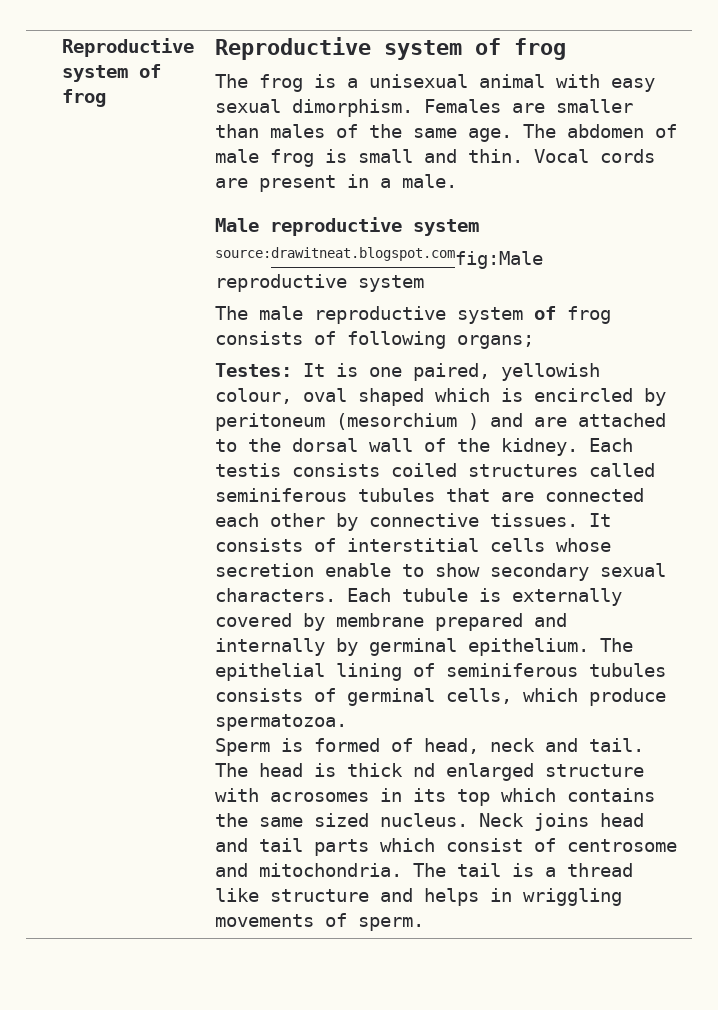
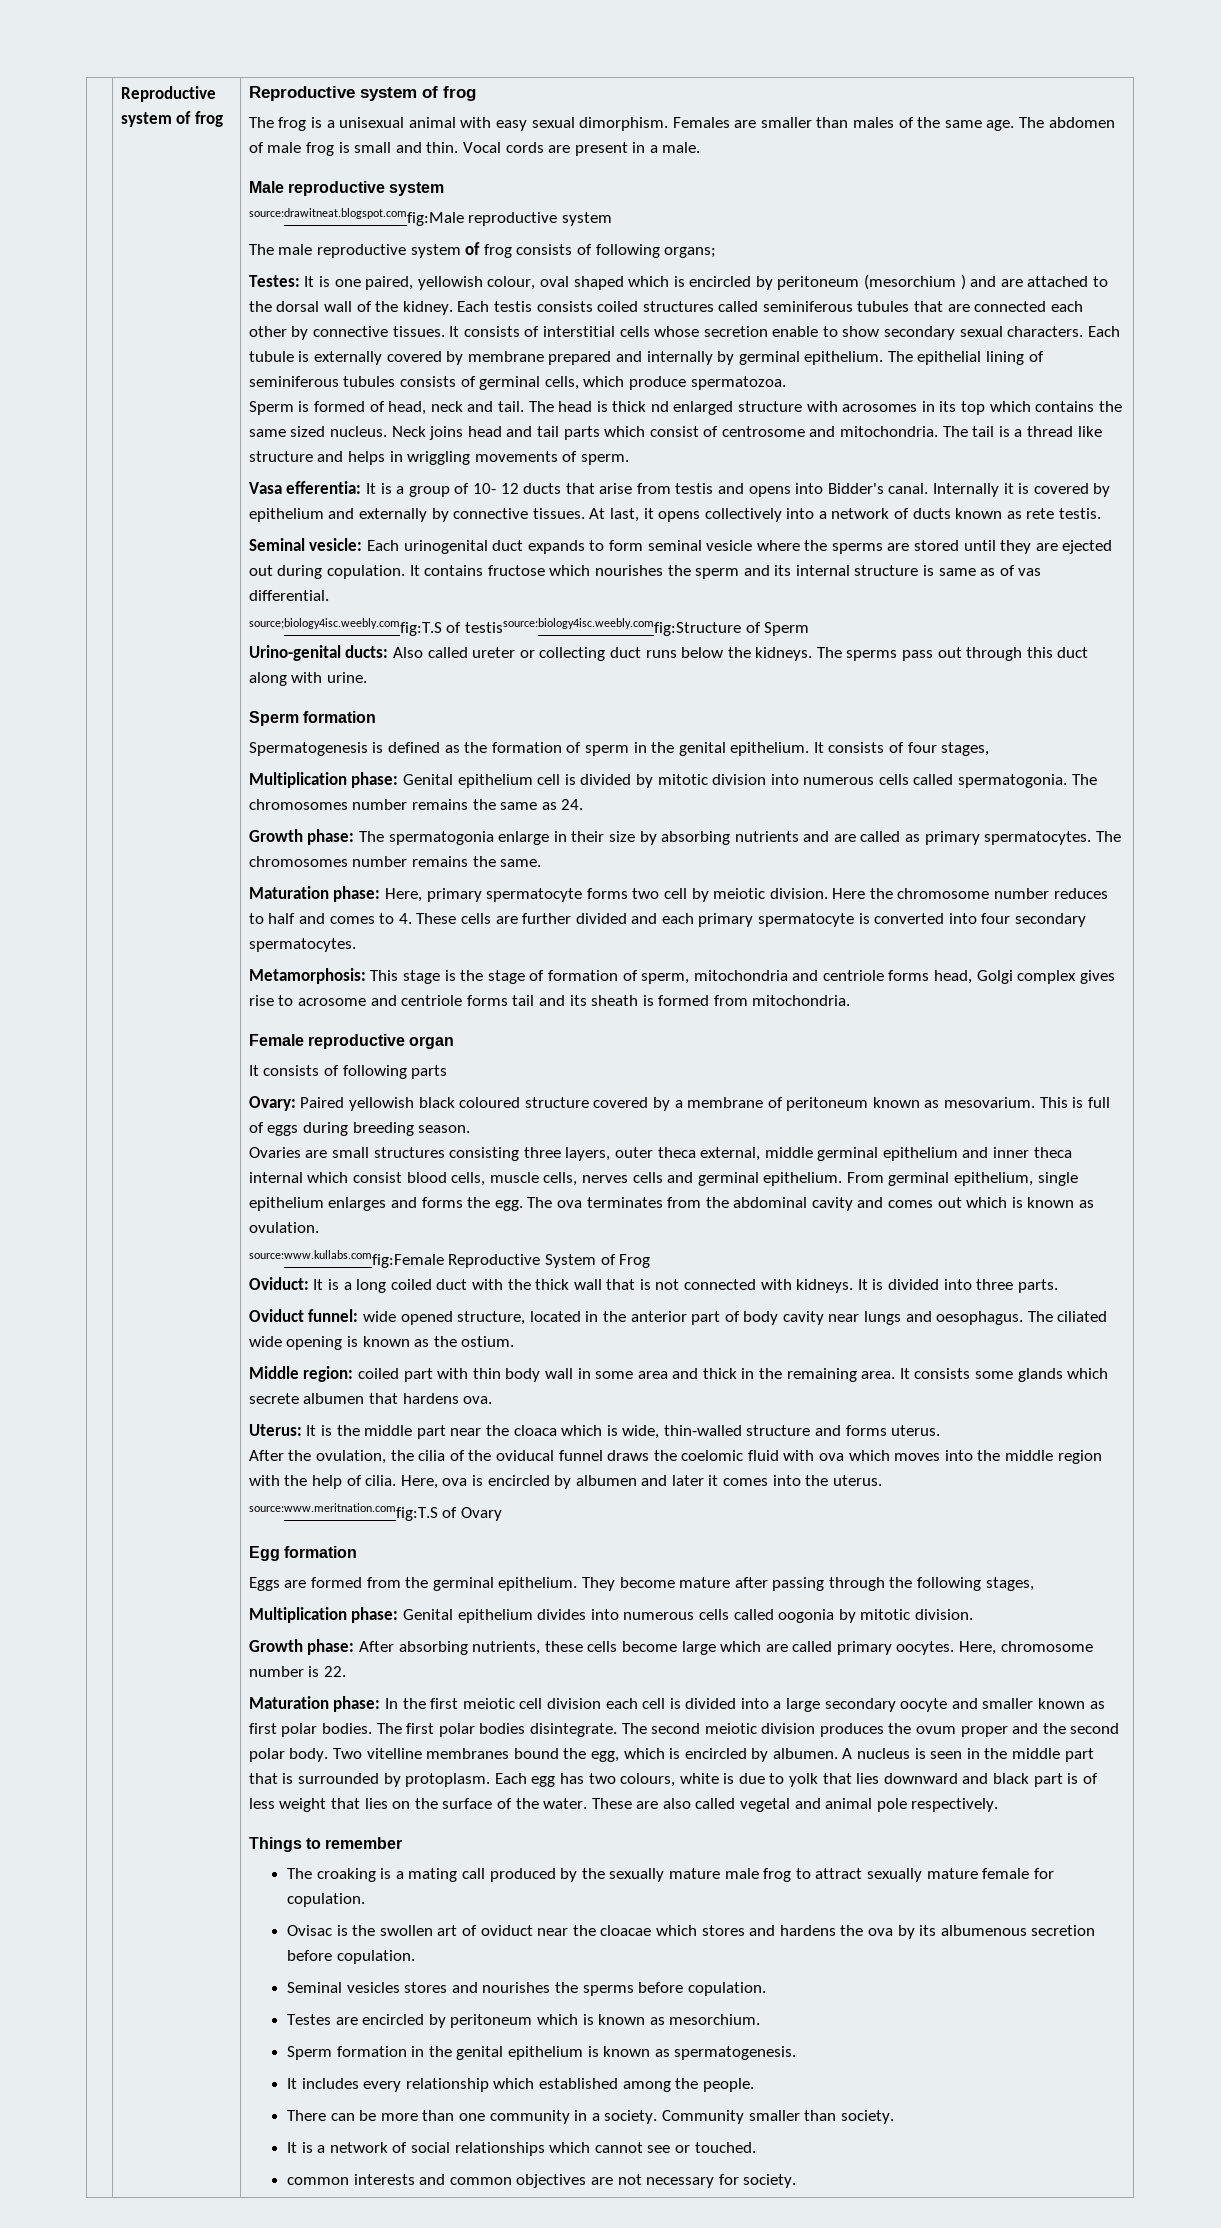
(425, 924) none -> [248,481,1111,497] [248,508,1101,522] [248,538,1113,554] [248,565,1042,579] [248,590,329,601] [248,618,810,636] [248,645,1089,661] [248,672,367,686] [248,711,377,726] [248,742,990,756] [248,772,1097,788] [248,799,584,810] [248,829,1121,845] [248,856,542,867] [248,886,1108,902] [248,913,1086,927] [248,938,356,952] [248,968,1115,984] [248,995,851,1006] [248,1034,455,1049] [248,1065,448,1079] [248,1096,1110,1111] [248,1122,471,1136] [248,1147,1072,1161] [248,1172,1078,1186] [248,1197,1094,1211] [248,1222,319,1233] [248,1250,651,1268] [248,1277,1058,1293] [248,1309,1108,1325] [248,1336,515,1350] [248,1366,1109,1382] [248,1393,493,1404] [248,1424,941,1439] [248,1450,1102,1464] [248,1475,882,1489] [248,1503,502,1521] [248,1546,358,1561] [248,1577,1034,1591] [248,1607,973,1623] [248,1639,1093,1655] [248,1666,346,1677] [248,1696,1105,1712] [248,1723,1120,1737] [248,1748,1094,1762] [248,1773,1098,1787] [248,1798,999,1812] [248,1837,403,1852] [287,1868,1054,1882] [287,1893,366,1907] [287,1925,1096,1939] [287,1950,415,1964] [287,1982,766,1996] [287,2014,761,2028] [287,2046,797,2060] [287,2078,754,2092] [287,2110,894,2124] [287,2142,756,2156] [287,2174,797,2188] // Vasa efferentia: It is a group of 10- 12 ducts that arise from testis and opens into Bidder's canal. Internally it is covered by epithelium and externally by connective tissues. At last, it opens collectively into a network of ducts known as rete testis. // Seminal vesicle: Each urinogenital duct expands to form seminal vesicle where the sperms are stored until they are ejected out during copulation. It contains fructose which nourishes the sperm and its internal structure is same as of vas differential. // source;biology4isc.weebly.comfig:T.S of testissource:biology4isc.weebly.comfig:Structure of Sperm // Urino-genital ducts: Also called ureter or collecting duct runs below the kidneys. The sperms pass out through this duct along with urine. // Sperm formation // Spermatogenesis is defined as the formation of sperm in the genital epithelium. It consists of four stages, // Multiplication phase: Genital epithelium cell is divided by mitotic division into numerous cells called spermatogonia. The chromosomes number remains the same as 24. // Growth phase: The spermatogonia enlarge in their size by absorbing nutrients and are called as primary spermatocytes. The chromosomes number remains the same. // Maturation phase: Here, primary spermatocyte forms two cell by meiotic division. Here the chromosome number reduces to half and comes to 4. These cells are further divided and each primary spermatocyte is converted into four secondary spermatocytes. // Metamorphosis: This stage is the stage of formation of sperm, mitochondria and centriole forms head, Golgi complex gives rise to acrosome and centriole forms tail and its sheath is formed from mitochondria. // Female reproductive organ // It consists of following parts // Ovary: Paired yellowish black coloured structure covered by a membrane of peritoneum known as mesovarium. This is full of eggs during breeding season. // Ovaries are small structures consisting three layers, outer theca external, middle germinal epithelium and inner theca internal which consist blood cells, muscle cells, nerves cells and germinal epithelium. From germinal epithelium, single epithelium enlarges and forms the egg. The ova terminates from the abdominal cavity and comes out which is known as ovulation. // source:www.kullabs.comfig:Female Reproductive System of Frog // Oviduct: It is a long coiled duct with the thick wall that is not connected with kidneys. It is divided into three parts. // Oviduct funnel: wide opened structure, located in the anterior part of body cavity near lungs and oesophagus. The ciliated wide opening is known as the ostium. // Middle region: coiled part with thin body wall in some area and thick in the remaining area. It consists some glands which secrete albumen that hardens ova. // Uterus: It is the middle part near the cloaca which is wide, thin-walled structure and forms uterus. // After the ovulation, the cilia of the oviducal funnel draws the coelomic fluid with ova which moves into the middle region with the help of cilia. Here, ova is encircled by albumen and later it comes into the uterus. // source:www.meritnation.comfig:T.S of Ovary // Egg formation // Eggs are formed from the germinal epithelium. They become mature after passing through the following stages, // Multiplication phase: Genital epithelium divides into numerous cells called oogonia by mitotic division. // Growth phase: After absorbing nutrients, these cells become large which are called primary oocytes. Here, chromosome number is 22. // Maturation phase: In the first meiotic cell division each cell is divided into a large secondary oocyte and smaller known as first polar bodies. The first polar bodies disintegrate. The second meiotic division produces the ovum proper and the second polar body. Two vitelline membranes bound the egg, which is encircled by albumen. A nucleus is seen in the middle part that is surrounded by protoplasm. Each egg has two colours, white is due to yolk that lies downward and black part is of less weight that lies on the surface of the water. These are also called vegetal and animal pole respectively. // Things to remember // The croaking is a mating call produced by the sexually mature male frog to attract sexually mature female for copulation. // Ovisac is the swollen art of oviduct near the cloacae which stores and hardens the ova by its albumenous secretion before copulation. // Seminal vesicles stores and nourishes the sperms before copulation. // Testes are encircled by peritoneum which is known as mesorchium. // Sperm formation in the genital epithelium is known as spermatogenesis. // It includes every relationship which established among the people. // There can be more than one community in a society. Community smaller than society. // It is a network of social relationships which cannot see or touched. // common interests and common objectives are not necessary for society.

